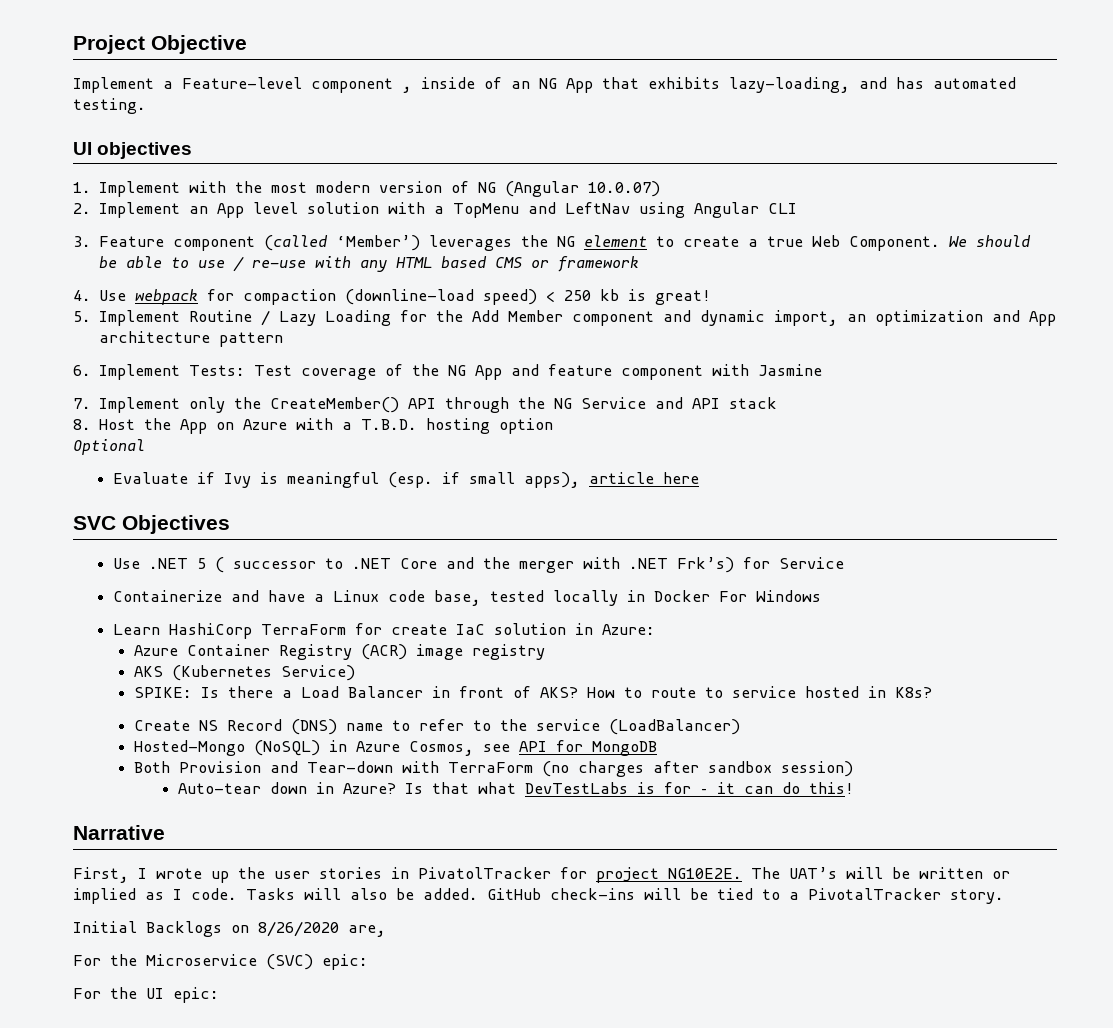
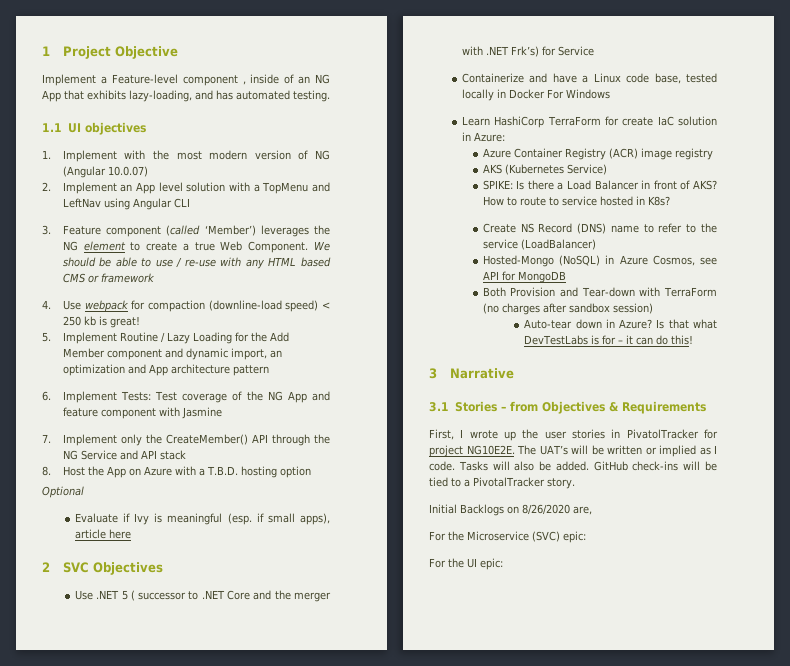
(73, 44) none -> [42,46,50,56] 1
(146, 106) none -> [42,123,62,132] 1.1
(699, 478) none -> [42,562,50,572] 2
(854, 788) none -> [429,368,437,379] 3
(165, 832) none -> [429,401,706,414] // 3.1 Stories – from Objectives & Requirements

